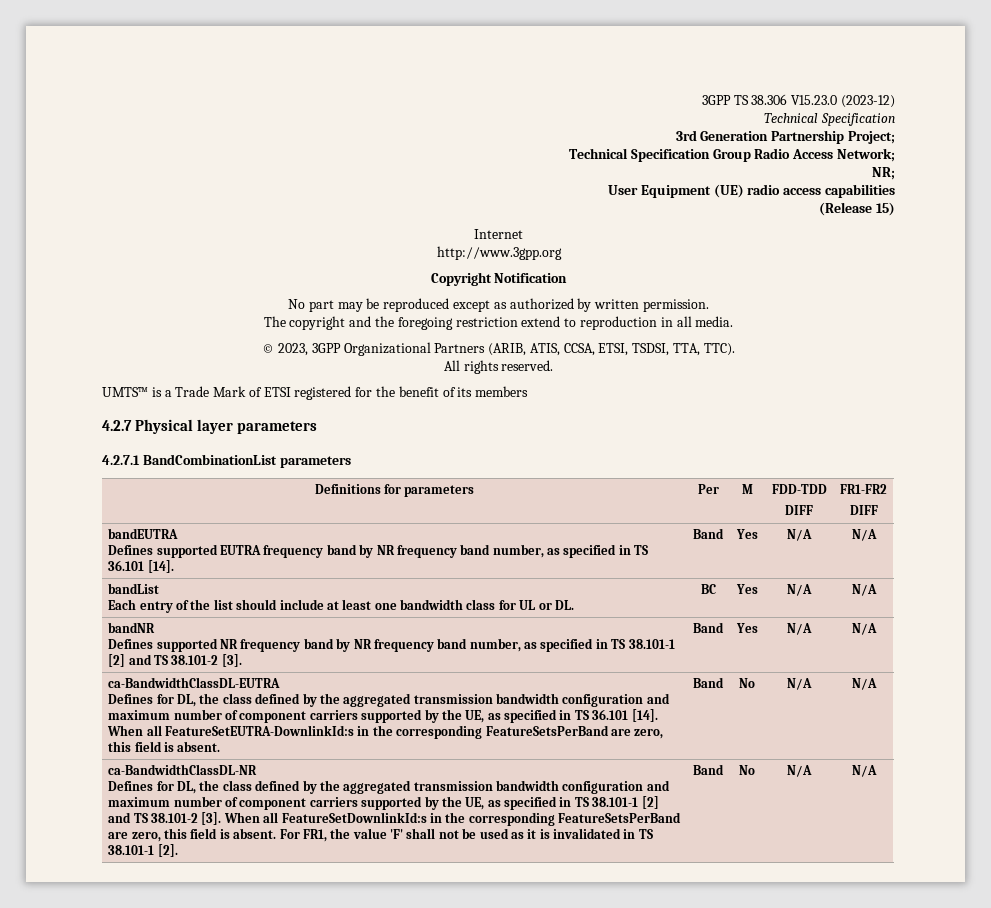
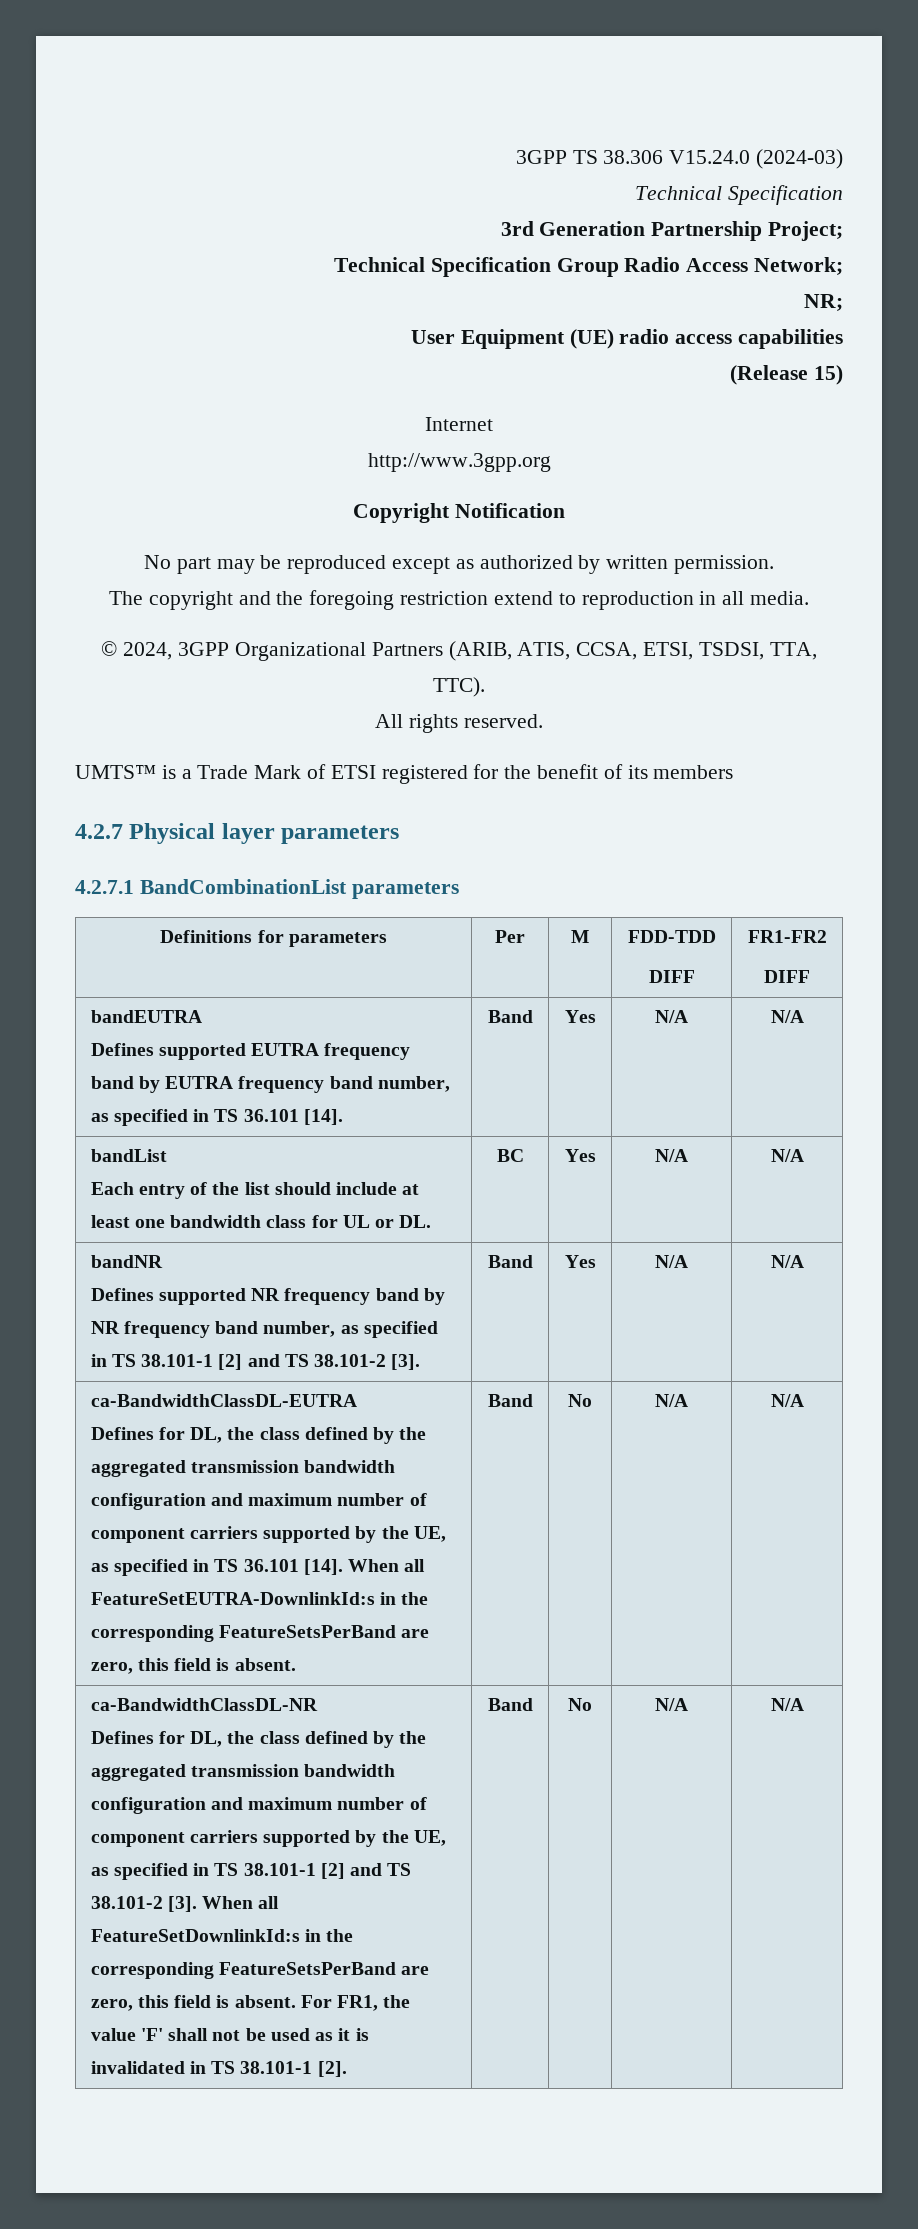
[791,95,895,108] V15.23.0 (2023-12) -> [669,149,843,169] V15.24.0 (2024-03)
[277,343,308,356] 2023, -> [123,642,173,660] 2024,
[376,545,395,555] NR -> [165,1076,234,1089] EUTRA

